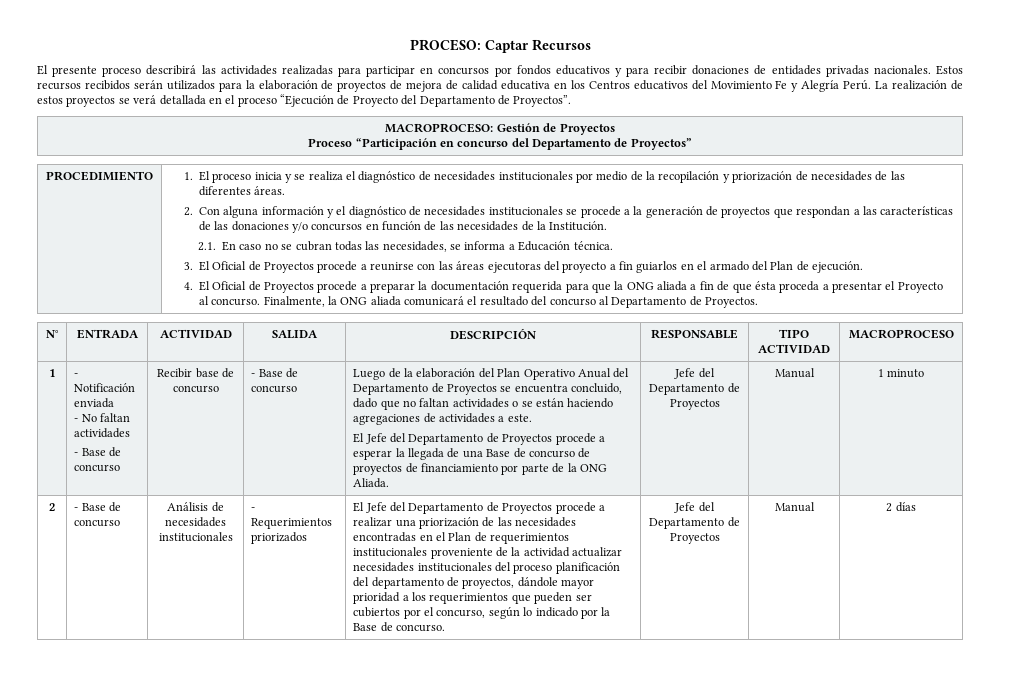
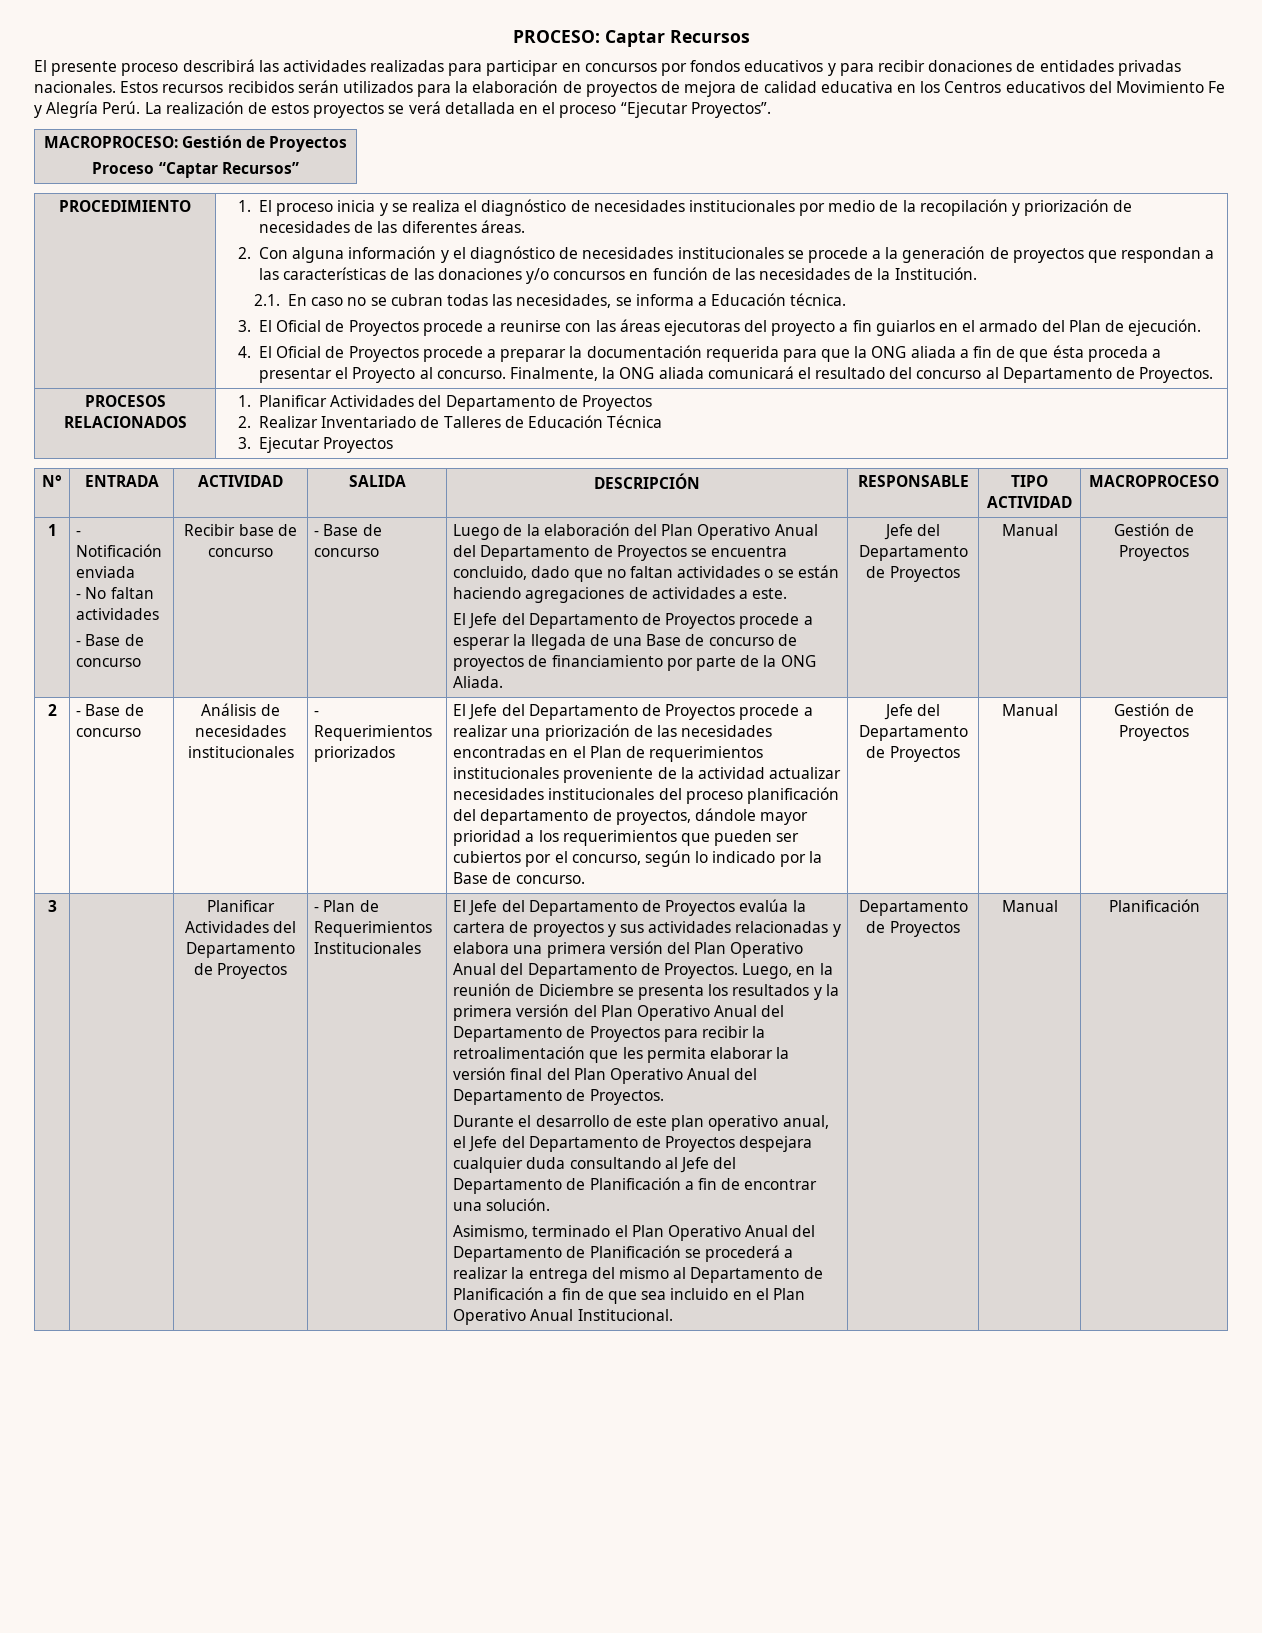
[280,94,510,107] “Ejecución de Proyecto del Departamento de -> [620,102,688,118] “Ejecutar
[355,138,692,150] “Participación en concurso del Departamento de Proyectos” -> [158,162,299,178] “Captar Recursos”
(758, 302) none -> [84,395,166,407] [63,416,187,428] [238,395,652,411] [238,415,663,428] [238,437,394,453] // PROCESOS RELACIONADOS | 1. Planificar Actividades del Departamento de Proyectos // 2. Realizar Inventariado de Talleres de Educación Técnica // 3. Ejecutar Proyectos
[877,369,925,378] 1 minuto -> [1114,523,1194,536] [1119,545,1189,561] Gestión de Proyectos
[886,502,916,512] 2 días -> [1114,703,1194,716] [1119,725,1189,741] [47,900,57,912] [207,900,275,912] [184,921,297,933] [186,942,295,958] [193,963,288,979] [314,900,379,912] [314,921,433,937] [314,942,422,954] [453,899,806,916] [453,921,841,937] [453,941,804,958] [453,963,833,979] [453,983,839,1000] [453,1004,785,1021] [453,1026,766,1042] [453,1046,790,1063] [453,1067,758,1084] [453,1089,664,1105] [453,1115,829,1131] [453,1136,813,1152] [453,1157,737,1173] [453,1177,818,1194] [453,1198,551,1211] [453,1225,816,1241] [453,1245,794,1262] [453,1267,823,1283] [453,1287,805,1304] [453,1309,673,1325] [858,900,968,916] [866,921,960,937] [1001,900,1058,912] [1108,899,1200,912] Gestión de Proyectos // 3 | | Planificar Actividades del Departamento de Proyectos | - Plan de Requerimientos Institucionales | El Jefe del Departamento de Proyectos evalúa la cartera de proyectos y sus actividades relacionadas y elabora una primera versión del Plan Operativo Anual del Departamento de Proyectos. Luego, en la reunión de Diciembre se presenta los resultados y la primera versión del Plan Operativo Anual del Departamento de Proyectos para recibir la retroalimentación que les permita elaborar la versión final del Plan Operativo Anual del Departamento de Proyectos. // Durante el desarrollo de este plan operativo anual, el Jefe del Departamento de Proyectos despejara cualquier duda consultando al Jefe del Departamento de Planificación a fin de encontrar una solución. // Asimismo, terminado el Plan Operativo Anual del Departamento de Planificación se procederá a realizar la entrega del mismo al Departamento de Planificación a fin de que sea incluido en el Plan Operativo Anual Institucional. | Departamento de Proyectos | Manual | Planificación

